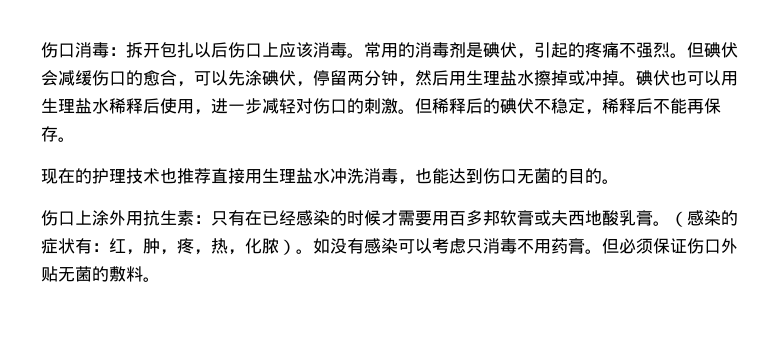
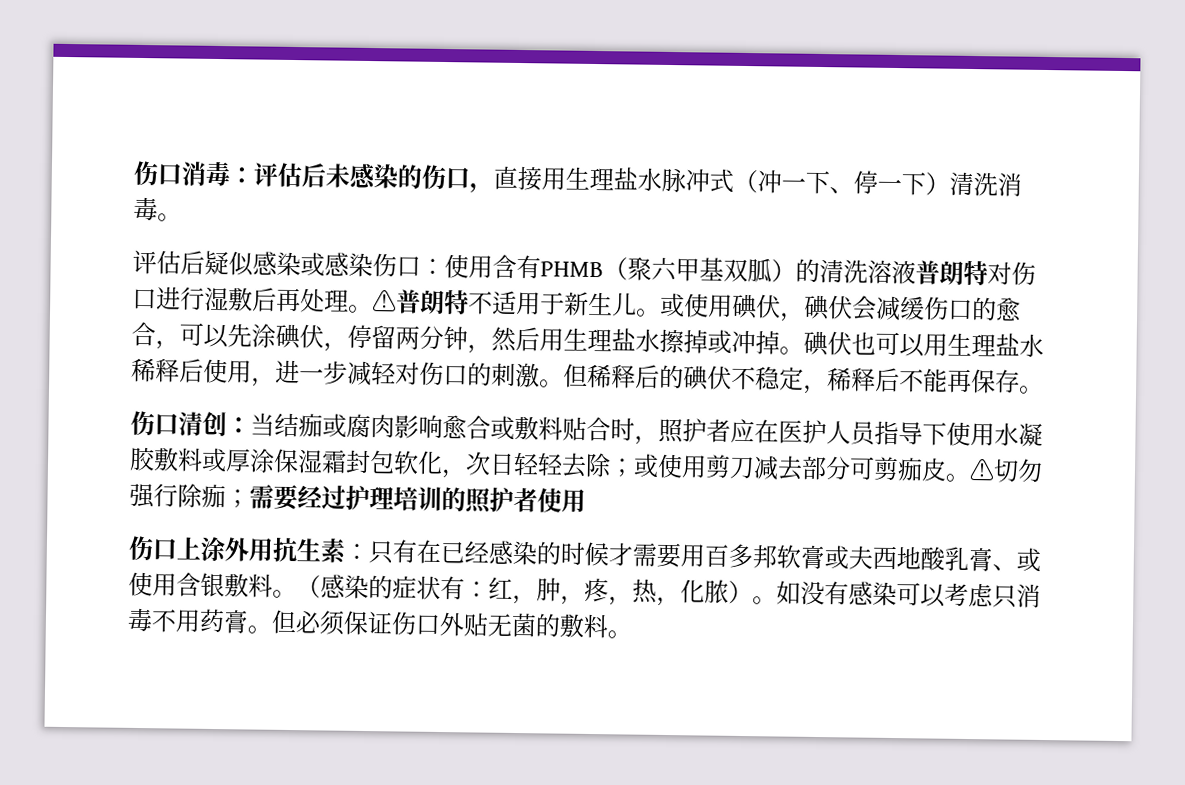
[126,42,704,59] 拆开包扎以后伤口上应该消毒。常用的消毒剂是碘伏，引起的疼痛不强烈。但 -> [253,162,1022,197] [133,196,182,222] [132,249,1036,286] [132,286,805,322] 评估后未感染的伤口，直接用生理盐水脉冲式（冲一下、停一下）清洗消毒。 // 评估后疑似感染或感染伤口：使用含有PHMB（聚六甲基双胍）的清洗溶液普朗特对伤口进行湿敷后再处理。⚠普朗特不适用于新生儿。或使用碘伏，
[41,168,619,185] 现在的护理技术也推荐直接用生理盐水冲洗消毒，也能达到伤口无菌的目的。 -> [130,410,1043,447] [129,446,1043,483] [129,483,586,514] 伤口清创：当结痂或腐肉影响愈合或敷料贴合时，照护者应在医护人员指导下使用水凝胶敷料或厚涂保湿霜封包软化，次日轻轻去除；或使用剪刀减去部分可剪痂皮。⚠切勿强行除痂；需要经过护理培训的照护者使用
(653, 218) none -> [992,547,1041,572] [128,571,273,598] 、或使用含银敷料

